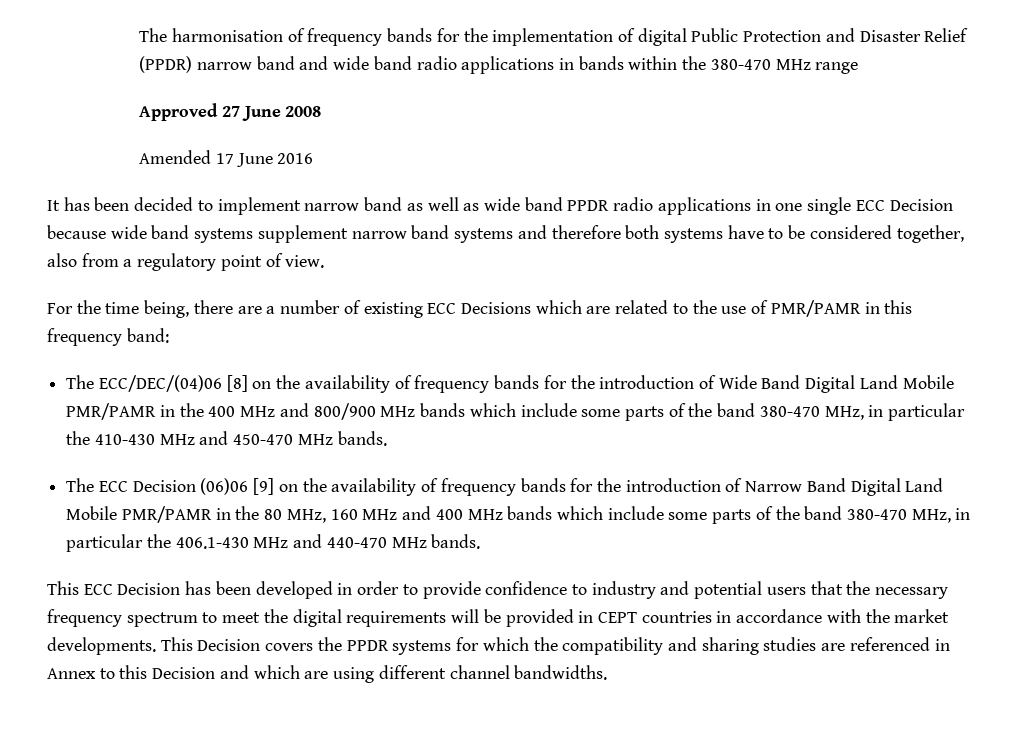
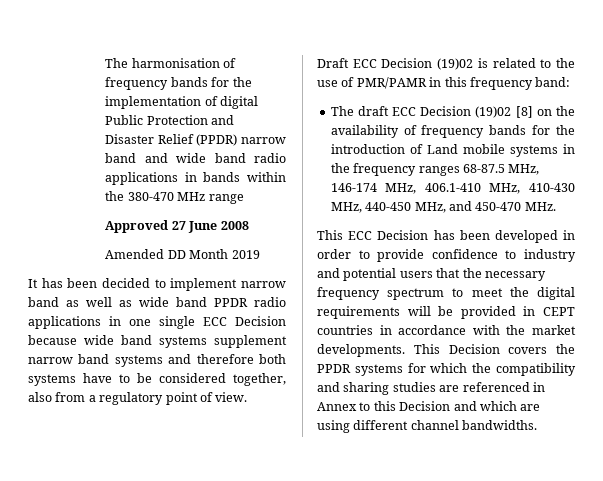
[215,153,314,167] 17 June 2016 -> [167,249,260,259] DD Month 2019
[47,300,611,318] For the time being, there are a number of existing ECC Decisions which are -> [317,58,488,70] Draft ECC Decision (19)02 is
[98,375,222,392] ECC/DEC/(04)06 -> [357,106,512,118] draft ECC Decision (19)02
[718,375,954,393] [66,403,966,421] [66,431,387,446] [66,478,944,496] [66,506,971,524] [66,534,481,552] Wide Band Digital Land Mobile PMR/PAMR in the 400 MHz and 800/900 MHz bands which include some parts of the band 380-470 MHz, in particular the 410-430 MHz and 450-470 MHz bands. // The ECC Decision (06)06 [9] on the availability of frequency bands for the introduction of Narrow Band Digital Land Mobile PMR/PAMR in the 80 MHz, 160 MHz and 400 MHz bands which include some parts of the band 380-470 MHz, in particular the 406.1-430 MHz and 440-470 MHz bands. -> [426,144,575,157] [330,163,540,176] [330,183,575,194] [330,201,556,213] Land mobile systems in the frequency ranges 68-87.5 MHz, 146-174 MHz, 406.1-410 MHz, 410-430 MHz, 440-450 MHz, and 450-470 MHz.

